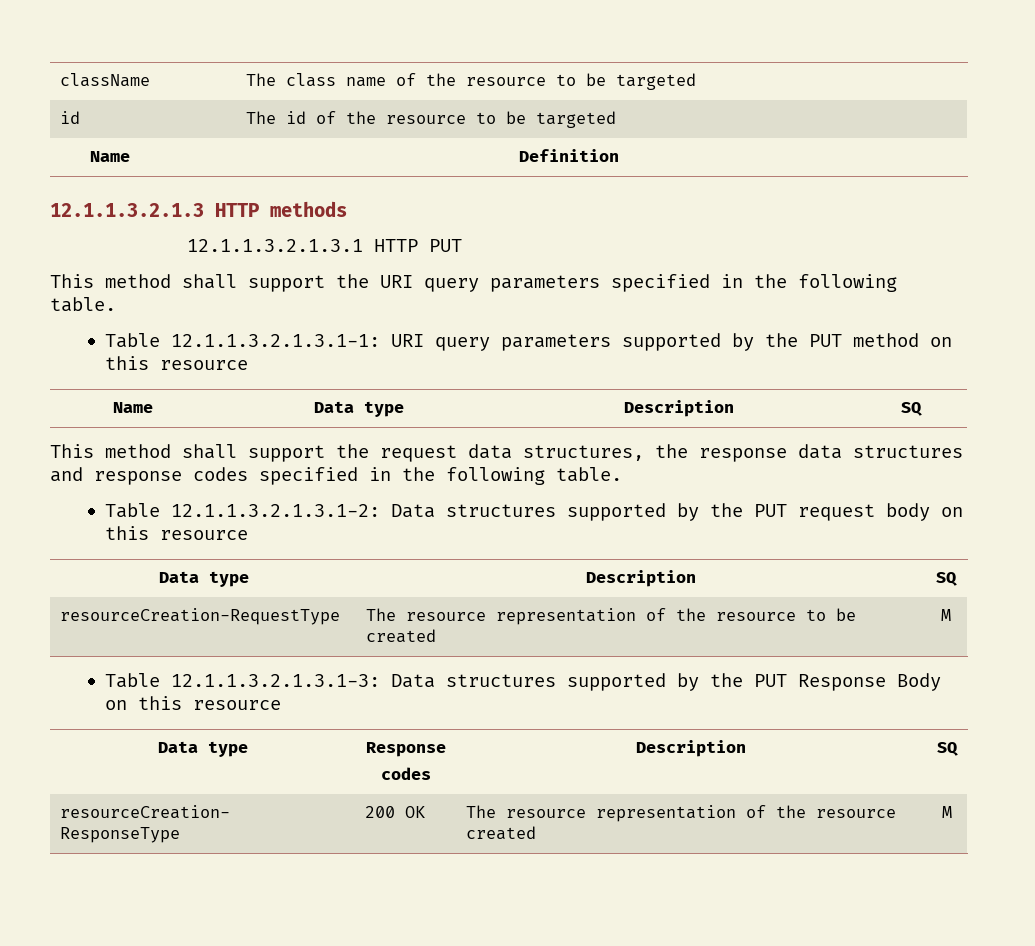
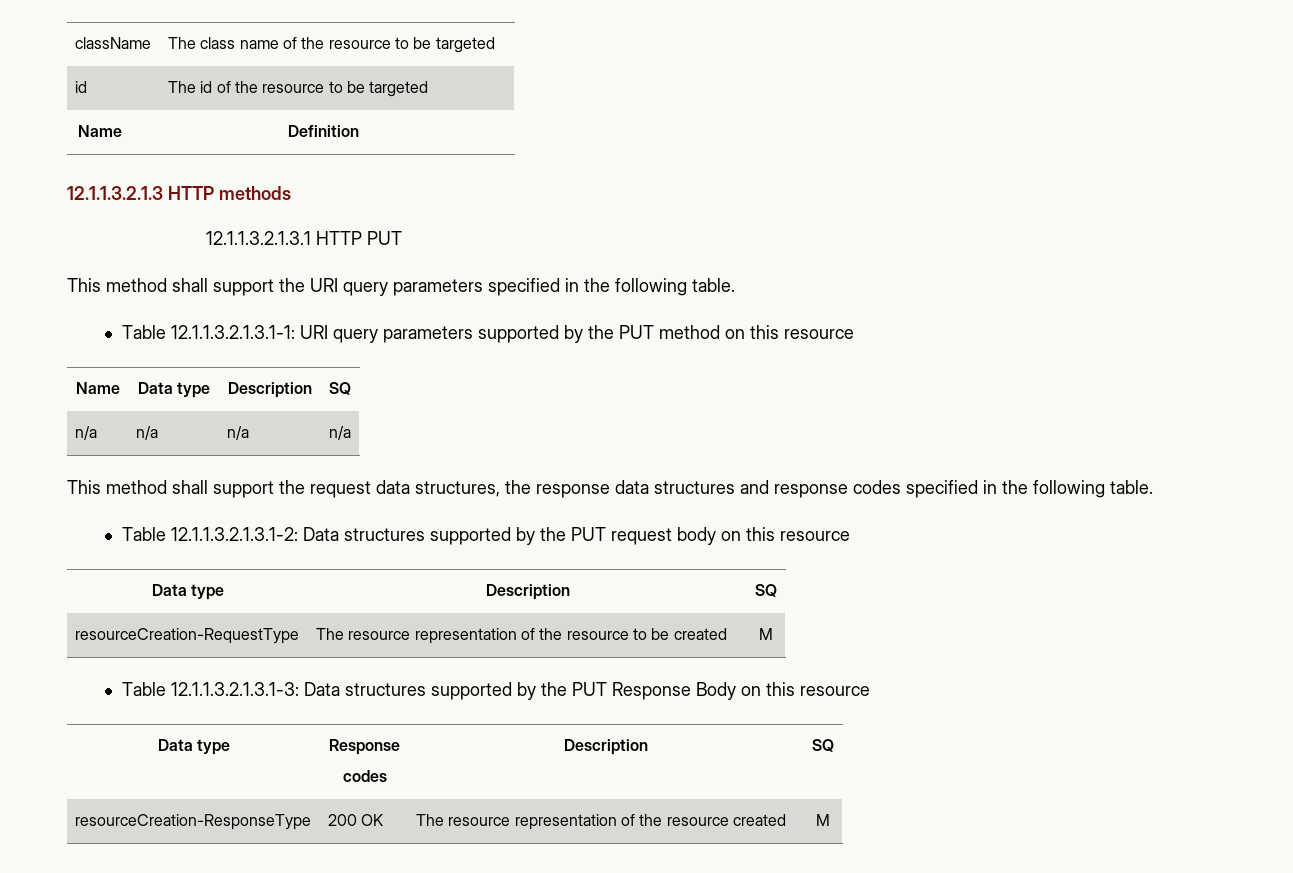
(922, 409) none -> [75,426,98,440] [136,426,159,440] [227,426,250,440] [329,426,351,440] // n/a | n/a | n/a | n/a

